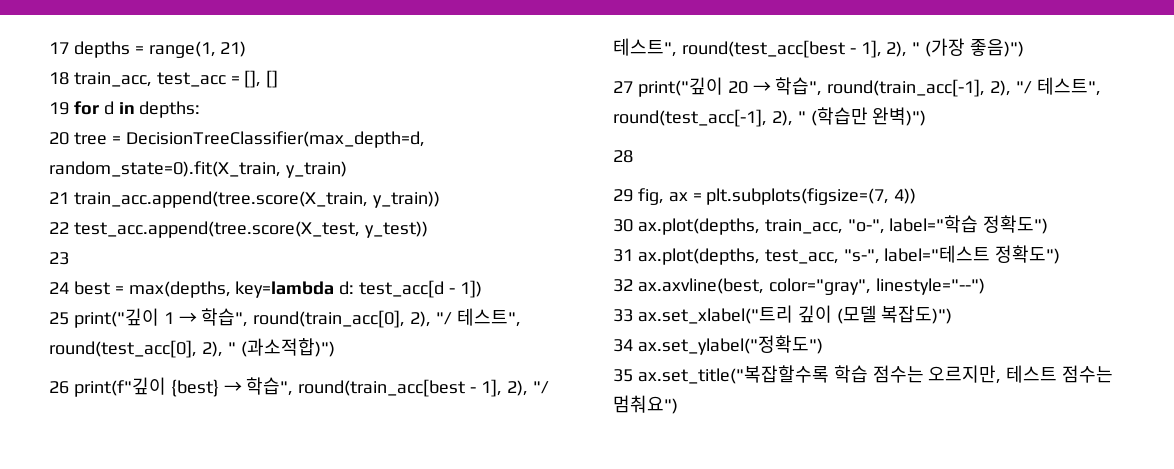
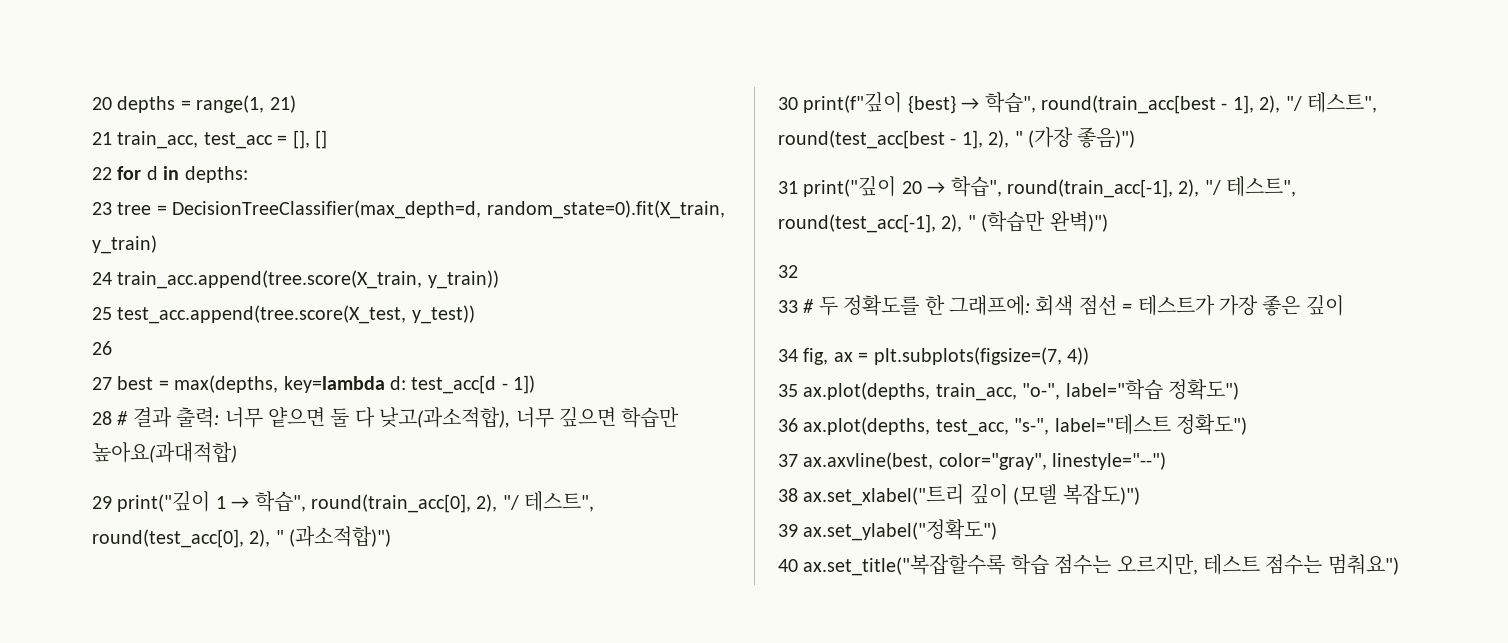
[49,42,69,54] 17 -> [92,97,112,110] 20
[49,72,69,85] 18 -> [92,132,112,145] 21
[49,102,69,115] 19 -> [92,167,112,180] 22
[49,132,69,145] 20 -> [92,202,112,215] 23
[49,192,69,204] 21 -> [92,272,112,285] 24
[49,222,69,234] 22 -> [92,307,112,320] 25
[49,252,69,265] [49,282,69,294] 23 // 24 -> [92,341,112,355] [92,377,112,390] 26 // 27
[49,312,69,325] 25 -> [92,407,680,428] [92,442,237,463] [92,496,112,509] 28 # 결과 출력: 너무 얕으면 둘 다 낮고(과소적합), 너무 깊으면 학습만 높아요(과대적합) // 29
[49,381,69,394] 26 -> [778,97,798,110] 30
[613,81,633,93] 27 -> [778,181,798,194] 31
[613,150,633,163] [613,189,633,202] 28 // 29 -> [778,265,798,278] [778,295,1344,316] [778,349,798,362] 32 // 33 # 두 정확도를 한 그래프에: 회색 점선 = 테스트가 가장 좋은 깊이 // 34
[613,219,633,232] 30 -> [778,384,798,397] 35
[613,249,633,262] 31 -> [778,418,798,432] 36
[613,279,633,292] 32 -> [778,454,798,467] 37
[613,309,633,322] 33 -> [778,488,798,502] 38
[613,339,633,352] 34 -> [778,524,798,537] 39
[613,369,633,382] 35 -> [778,559,798,572] 40

